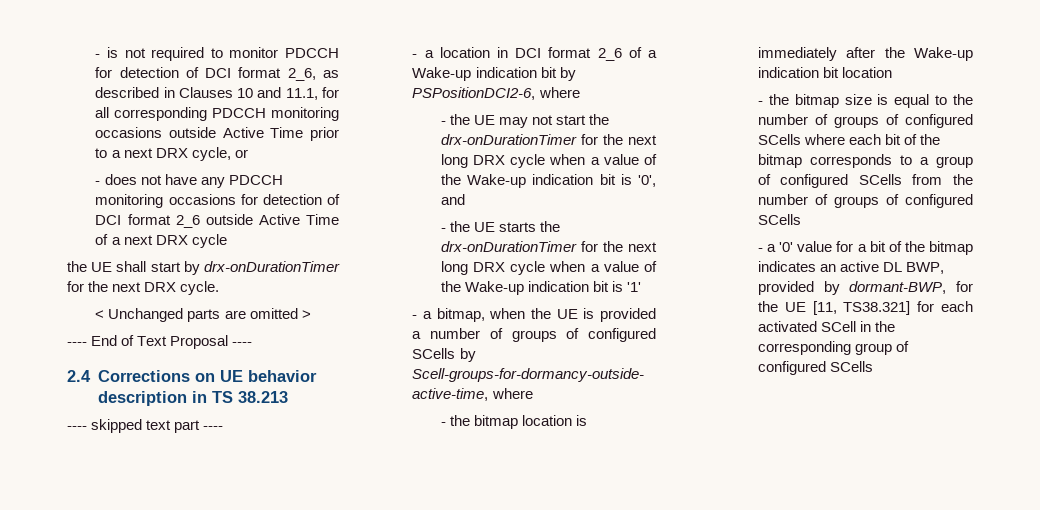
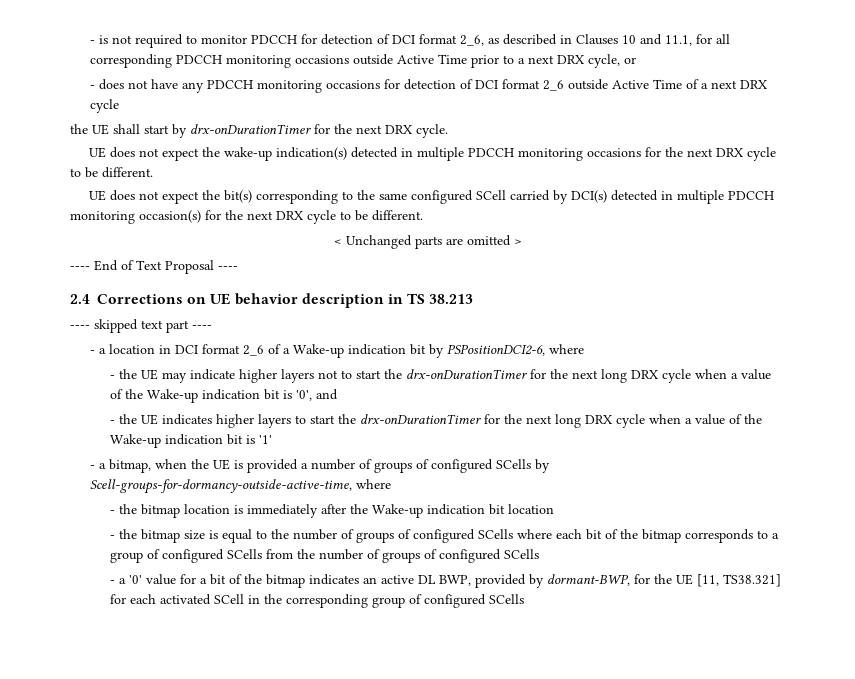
(220, 288) none -> [89,147,777,161] [70,167,153,178] [89,190,775,204] [70,210,423,224] // UE does not expect the wake-up indication(s) detected in multiple PDCCH monitoring occasions for the next DRX cycle to be different. // UE does not expect the bit(s) corresponding to the same configured SCell carried by DCI(s) detected in multiple PDCCH monitoring occasion(s) for the next DRX cycle to be different.
[532,115,554,125] not -> [189,369,352,383] indicate higher layers not to
[499,222,537,232] starts -> [161,414,335,428] indicates higher layers to start

